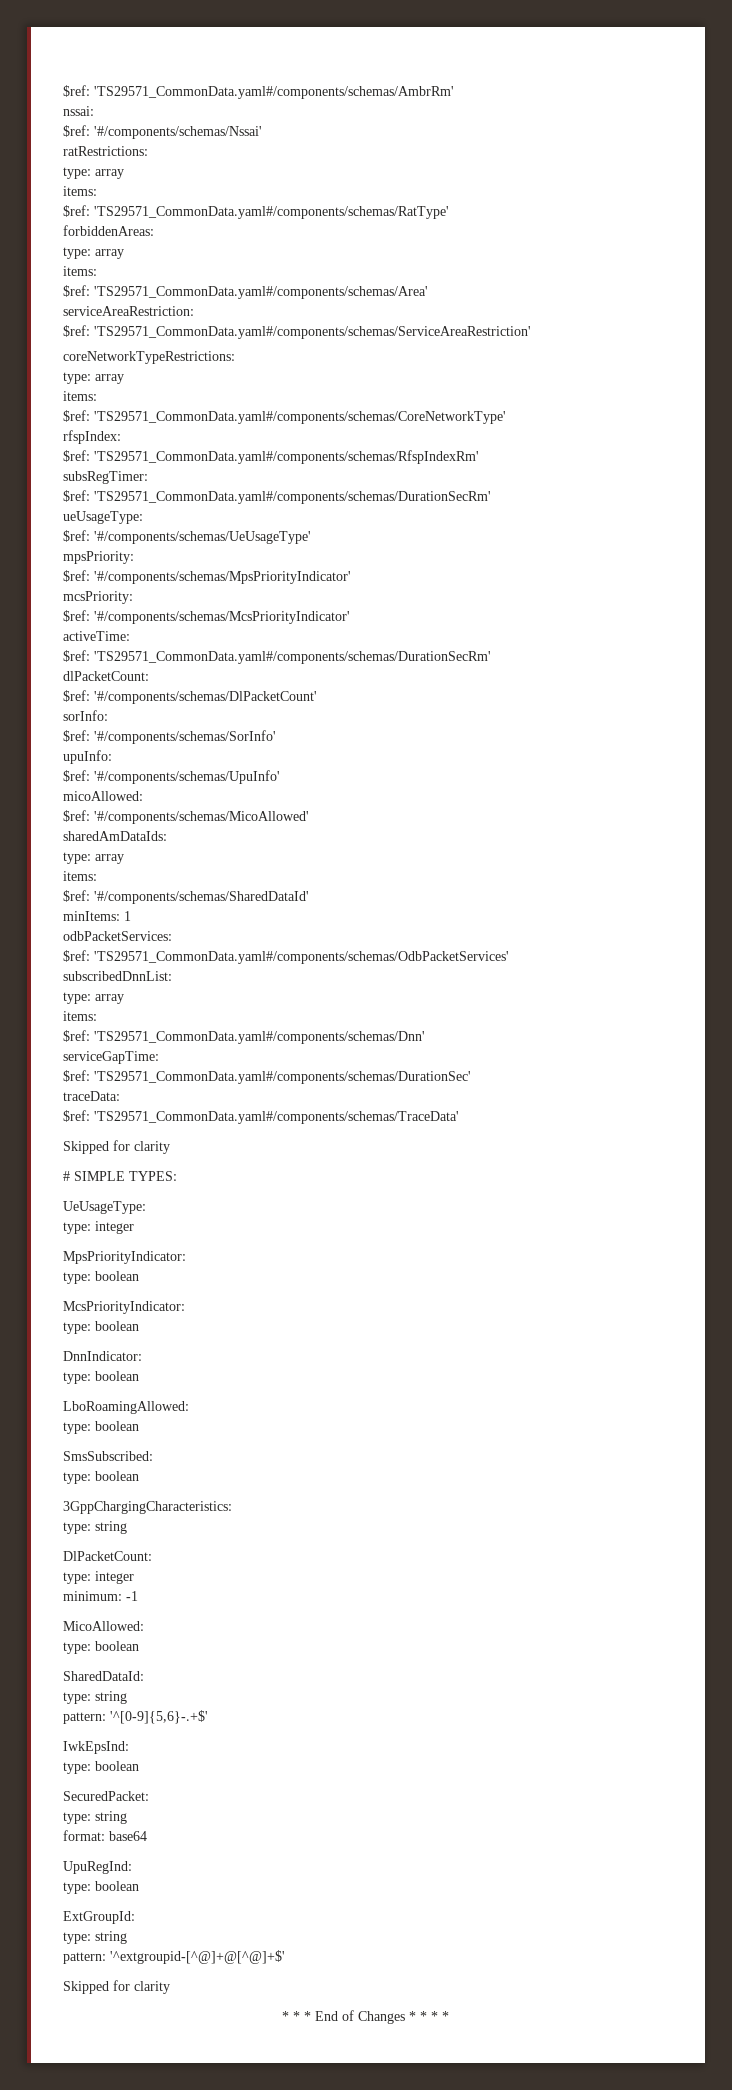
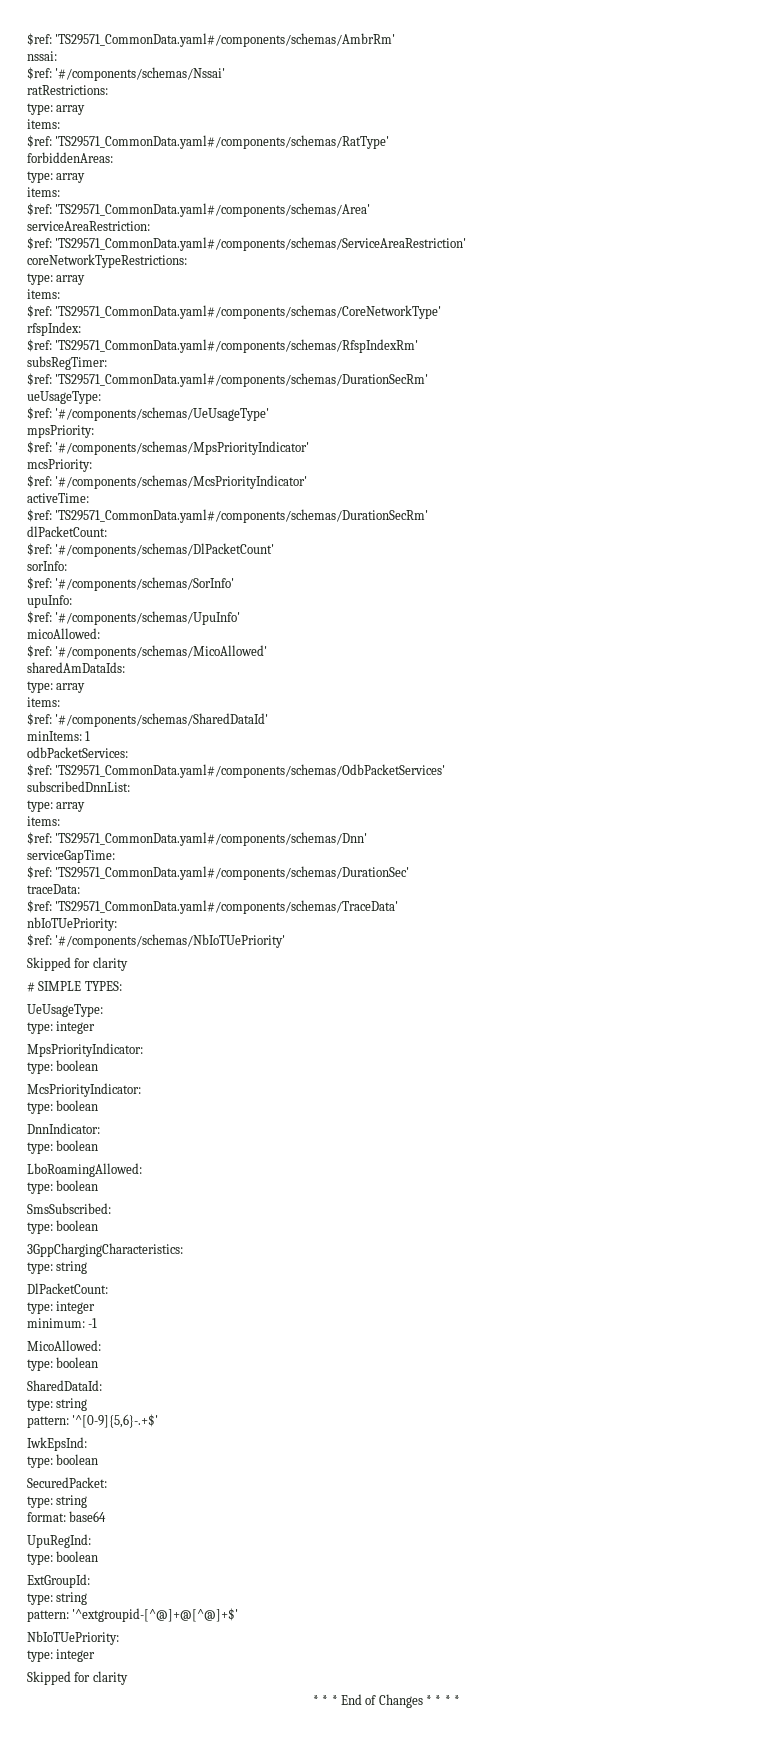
(459, 1117) none -> [27,917,117,931] [27,934,286,948] // nbIoTUePriority: // $ref: '#/components/schemas/NbIoTUePriority'
(285, 1957) none -> [27,1631,119,1645] [27,1649,96,1662] // NbIoTUePriority: // type: integer

